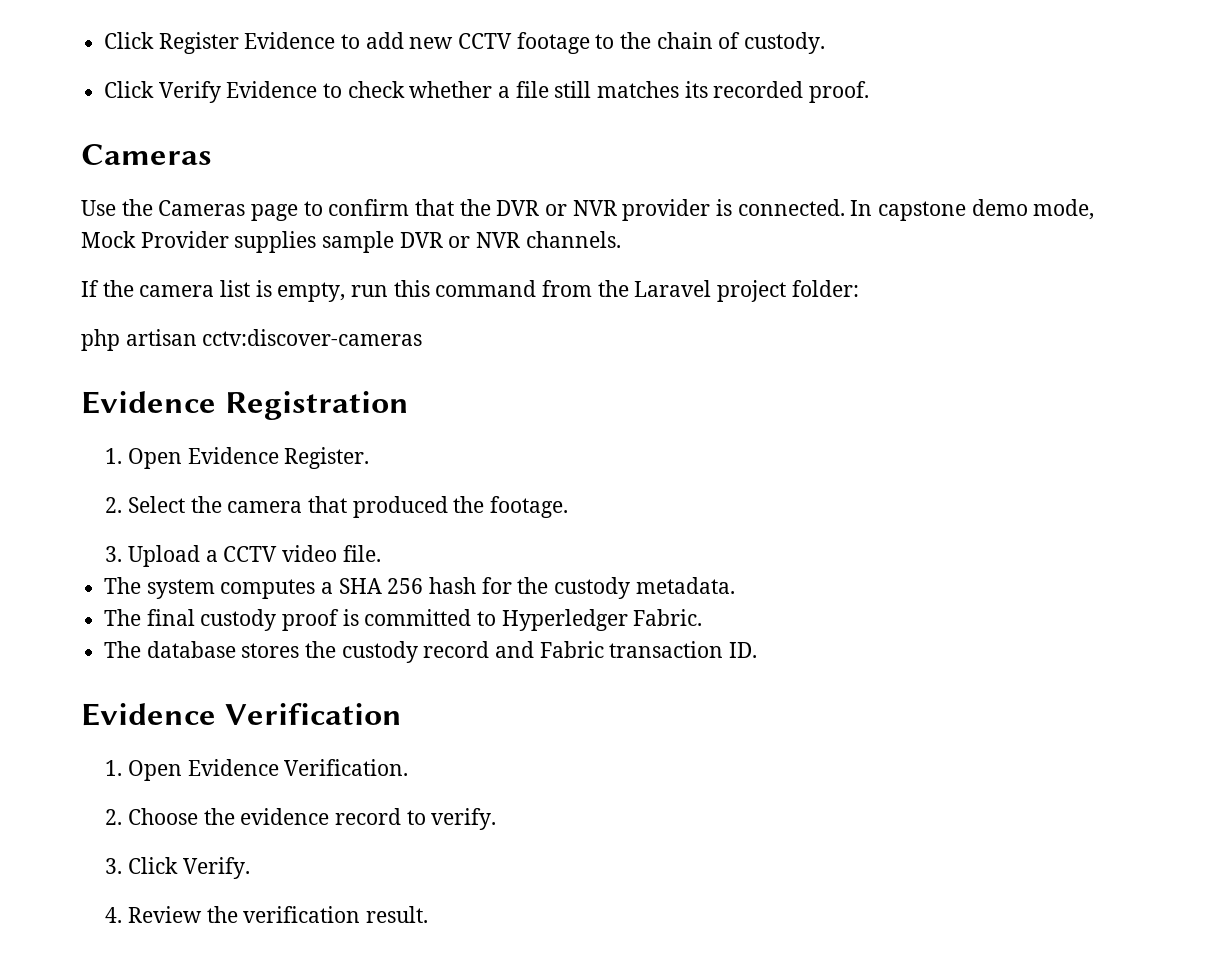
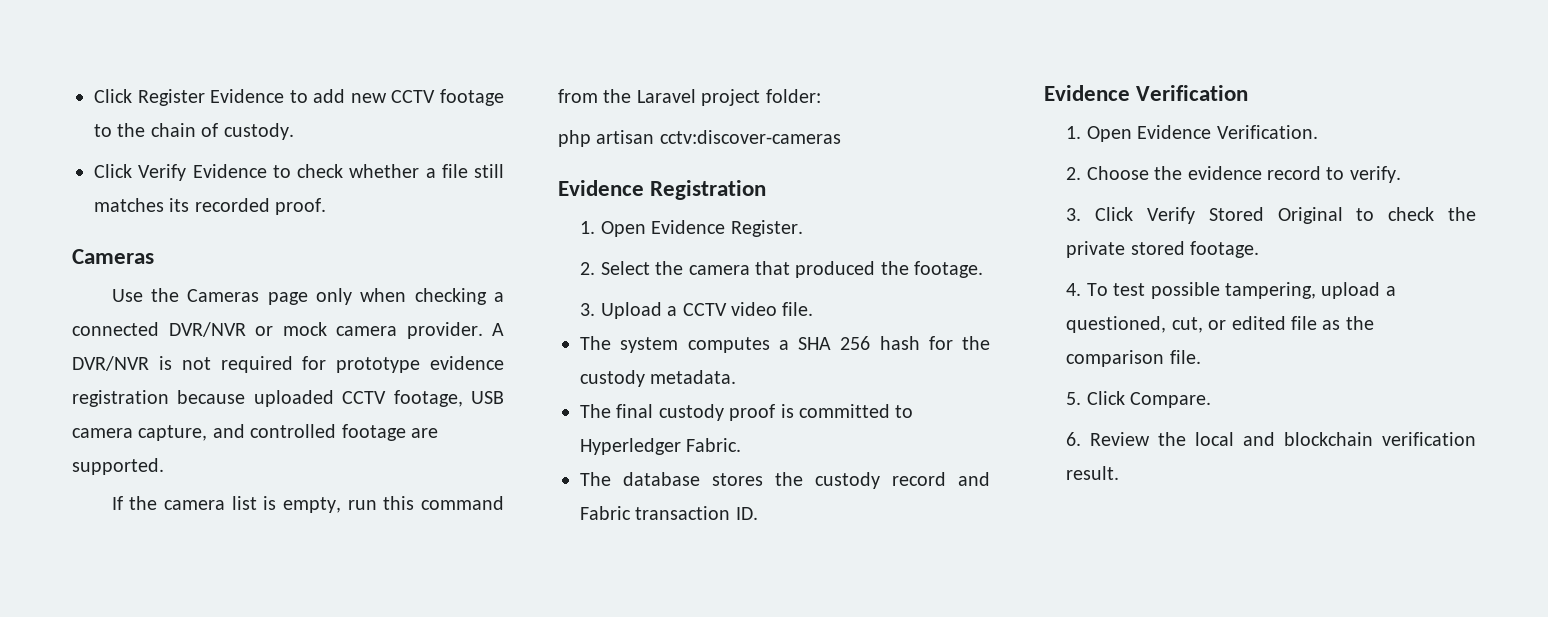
[303,199,1095,221] [81,231,621,253] to confirm that the DVR or NVR provider is connected. In capstone demo mode, Mock Provider supplies sample DVR or NVR channels. -> [316,288,504,305] [72,322,504,339] [72,356,504,373] [72,390,504,407] [72,424,438,441] [72,458,164,475] only when checking a connected DVR/NVR or mock camera provider. A DVR/NVR is not required for prototype evidence registration because uploaded CCTV footage, USB camera capture, and controlled footage are supported.
[182,857,250,879] [105,906,238,923] Verify. // 4. Review the -> [1146,207,1476,224] [1066,241,1260,258] [1066,282,1396,299] [1066,316,1374,333] [1066,350,1201,367] [1066,391,1212,408] [1066,432,1374,446] Verify Stored Original to check the private stored footage. // 4. To test possible tampering, upload a questioned, cut, or edited file as the comparison file. // 5. Click Compare. // 6. Review the local and blockchain

